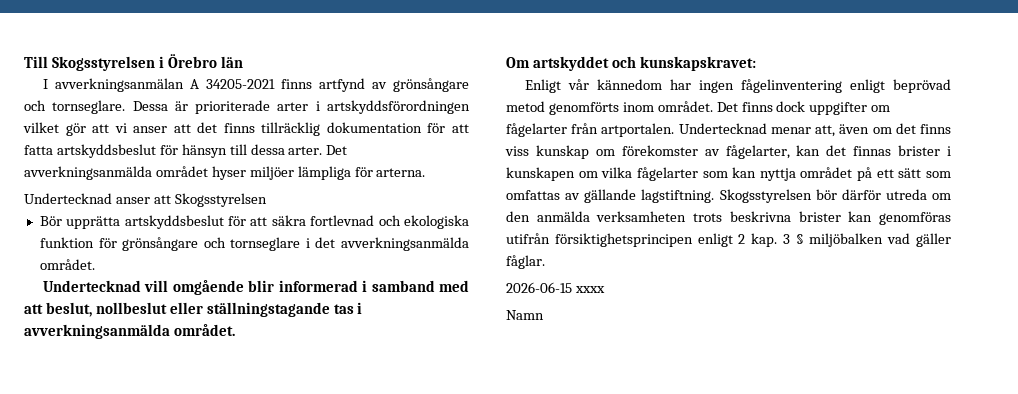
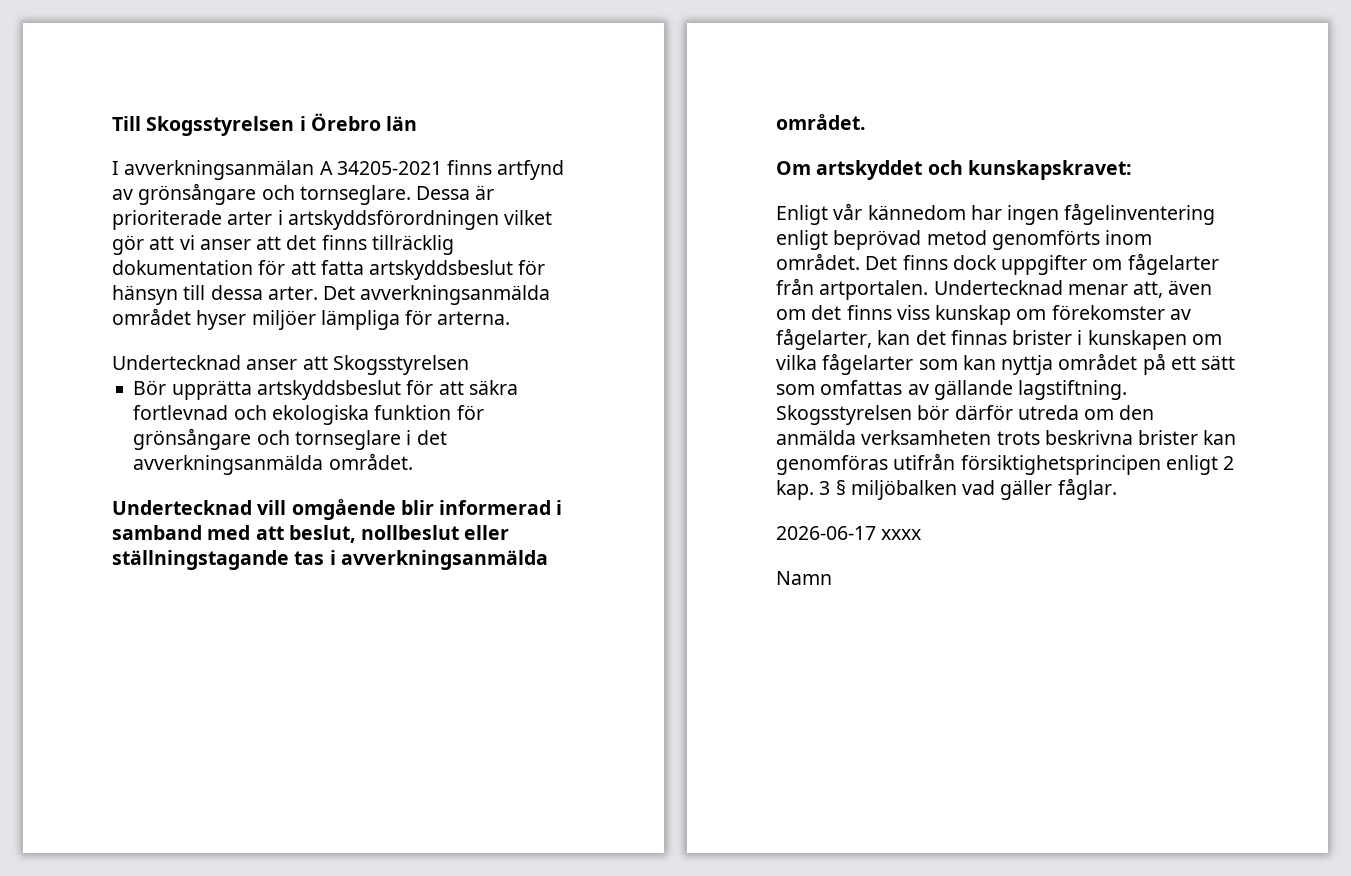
[506,282,572,293] 2026-06-15 -> [776,526,876,540] 2026-06-17

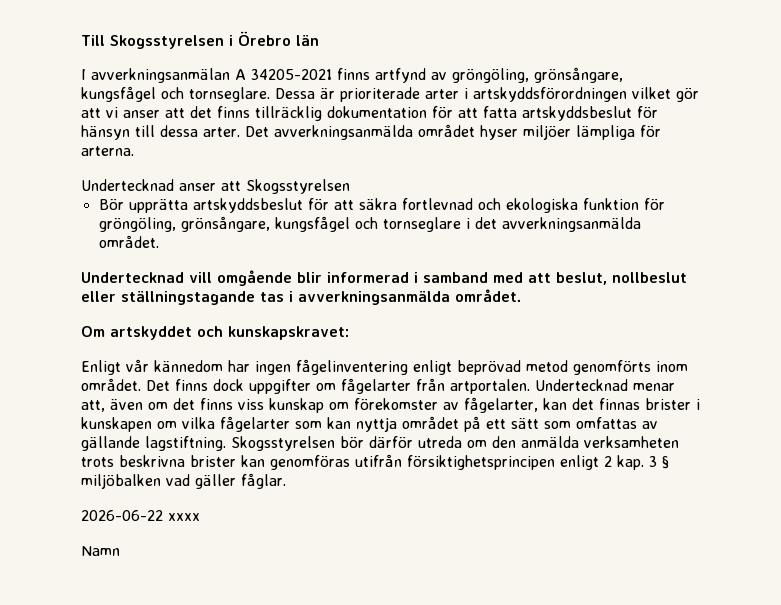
[138,183,257,205] grönsångare -> [452,67,623,83] [81,86,156,102] gröngöling, grönsångare, kungsfågel
[133,428,252,450] grönsångare -> [98,216,350,232] gröngöling, grönsångare, kungsfågel
[776,526,876,540] 2026-06-17 -> [81,510,163,521] 2026-06-22

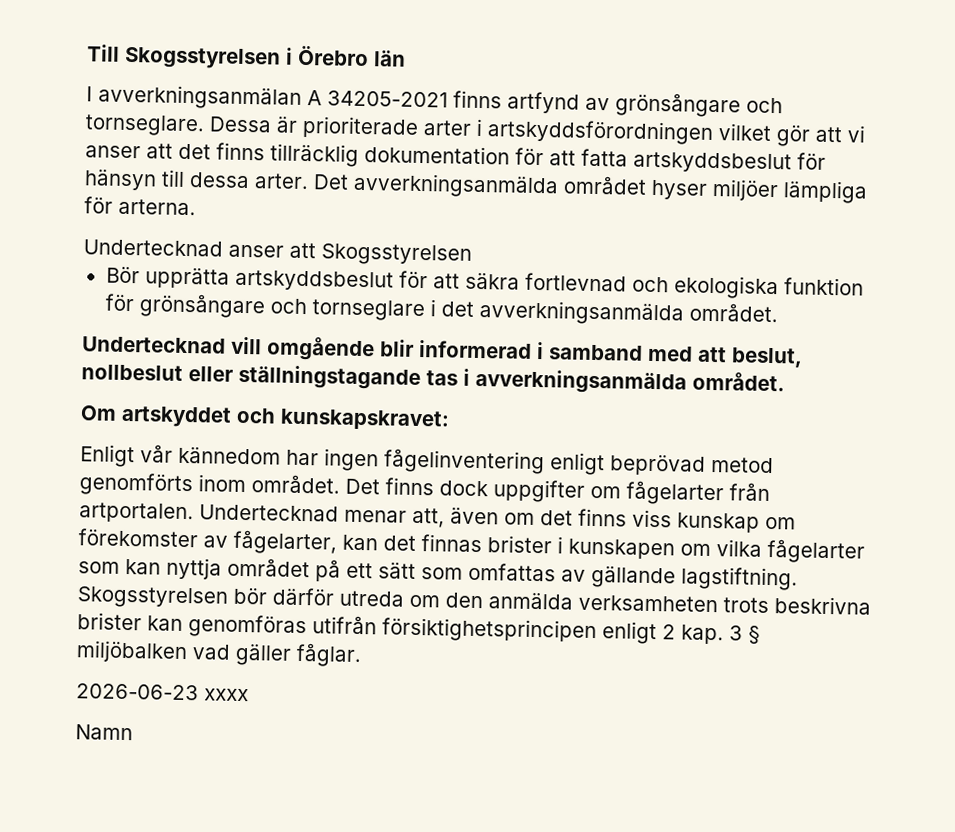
[452,67,623,83] [81,86,156,102] gröngöling, grönsångare, kungsfågel -> [615,92,741,118] grönsångare
[98,216,350,232] gröngöling, grönsångare, kungsfågel -> [138,293,266,319] grönsångare
[81,510,163,521] 2026-06-22 -> [76,683,199,701] 2026-06-23

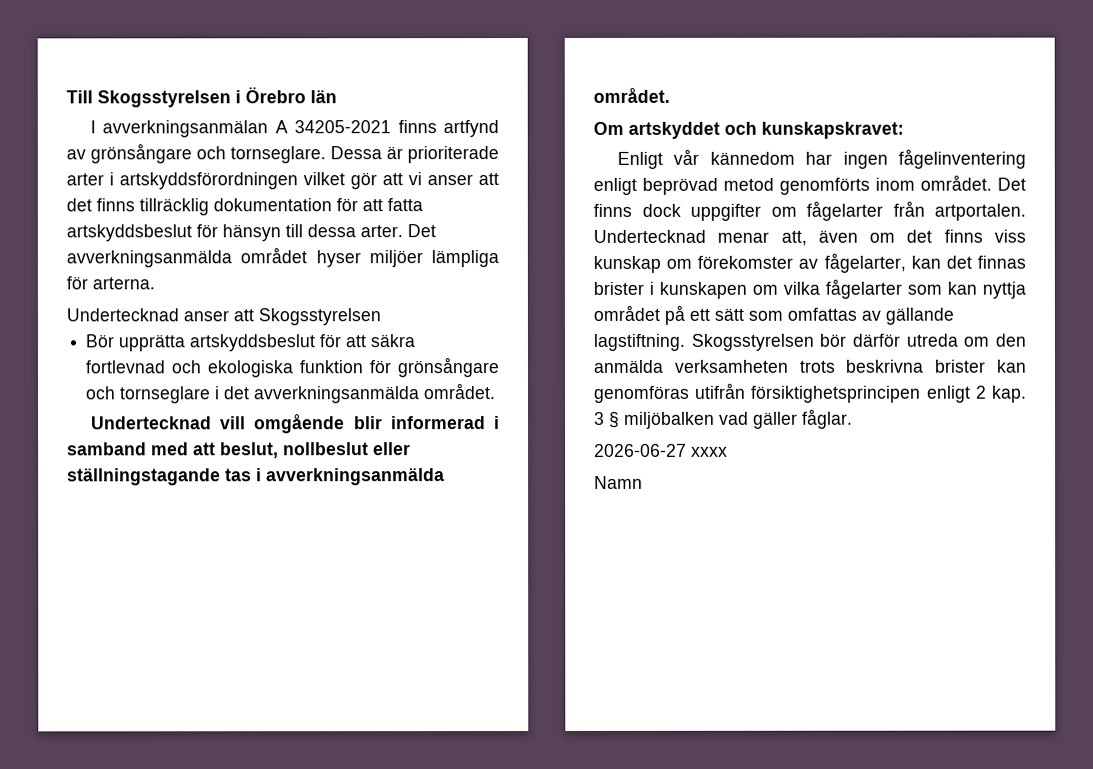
[76,683,199,701] 2026-06-23 -> [594,443,687,457] 2026-06-27

